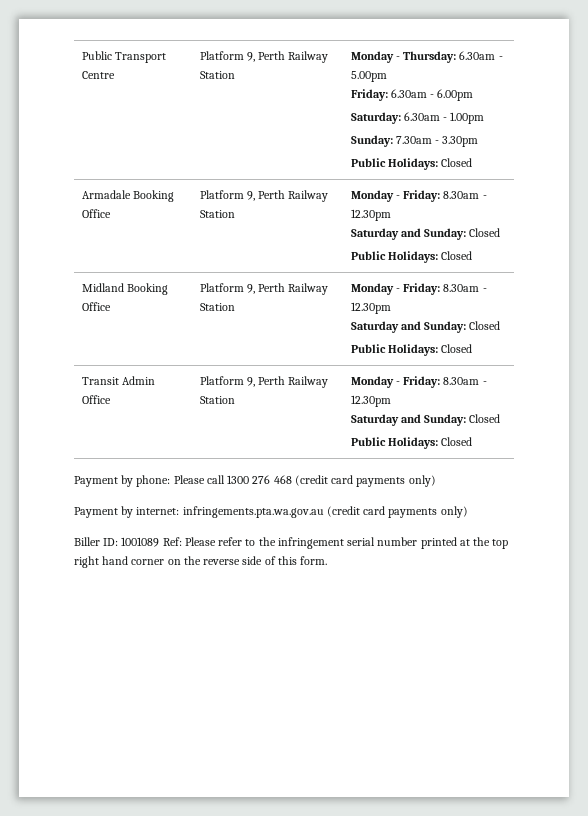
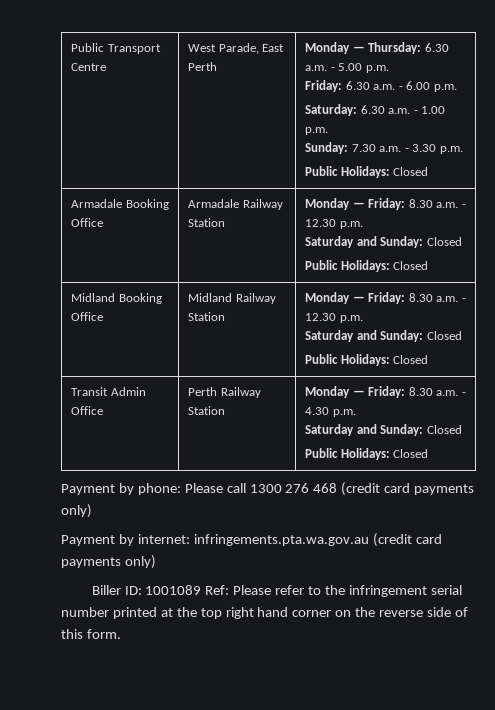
[199,51,329,63] [199,71,235,79] [350,51,503,63] [350,71,387,82] [350,89,474,101] [350,112,485,124] [350,135,479,147] Platform 9, Perth Railway Station | Monday - Thursday: 6.30am - 5.00pm // Friday: 6.30am - 6.00pm // Saturday: 6.30am - 1.00pm // Sunday: 7.30am - 3.30pm -> [188,43,285,54] [188,62,218,71] [305,42,449,54] [305,63,389,73] [305,80,457,92] [305,104,446,116] [305,127,329,135] [305,142,463,154] West Parade, East Perth | Monday — Thursday: 6.30 a.m. - 5.00 p.m. // Friday: 6.30 a.m. - 6.00 p.m. // Saturday: 6.30 a.m. - 1.00 p.m. // Sunday: 7.30 a.m. - 3.30 p.m.
[199,190,329,202] [199,210,235,218] [350,190,487,202] [350,209,391,221] Platform 9, Perth Railway Station | Monday - Friday: 8.30am - 12.30pm -> [188,199,283,210] [188,218,226,227] [305,198,466,210] [305,219,363,229] Armadale Railway Station | Monday — Friday: 8.30 a.m. - 12.30 p.m.
[199,283,329,295] [199,303,235,311] [350,283,487,295] [350,302,391,314] Platform 9, Perth Railway Station | Monday - Friday: 8.30am - 12.30pm -> [188,293,276,304] [188,312,226,321] [305,292,466,304] [305,313,363,323] Midland Railway Station | Monday — Friday: 8.30 a.m. - 12.30 p.m.
[199,376,329,388] [199,396,235,404] [350,376,487,388] [350,395,391,407] Platform 9, Perth Railway Station | Monday - Friday: 8.30am - 12.30pm -> [188,387,261,398] [188,406,226,415] [305,386,466,398] [305,407,356,417] Perth Railway Station | Monday — Friday: 8.30 a.m. - 4.30 p.m.

